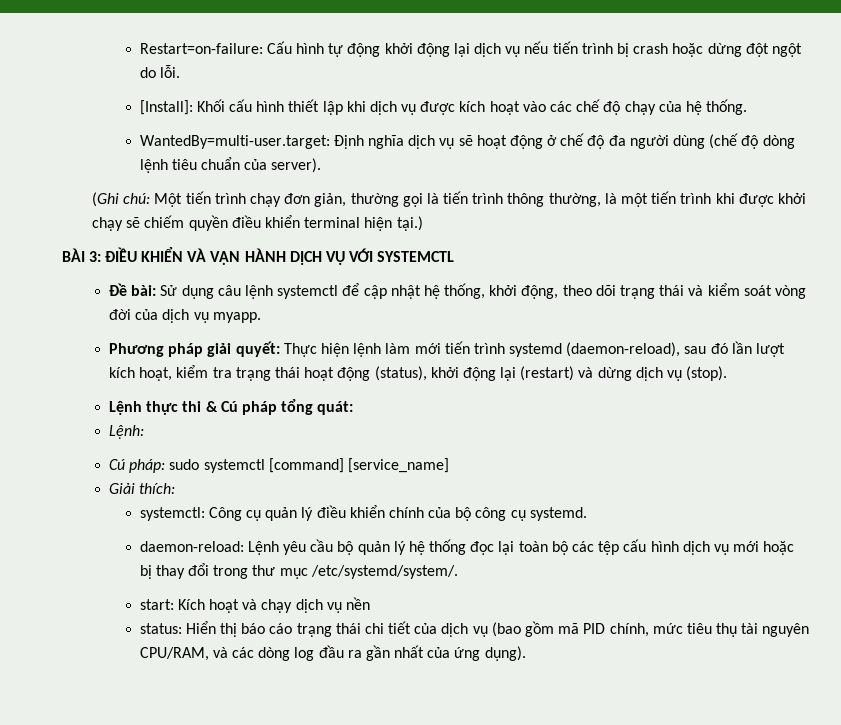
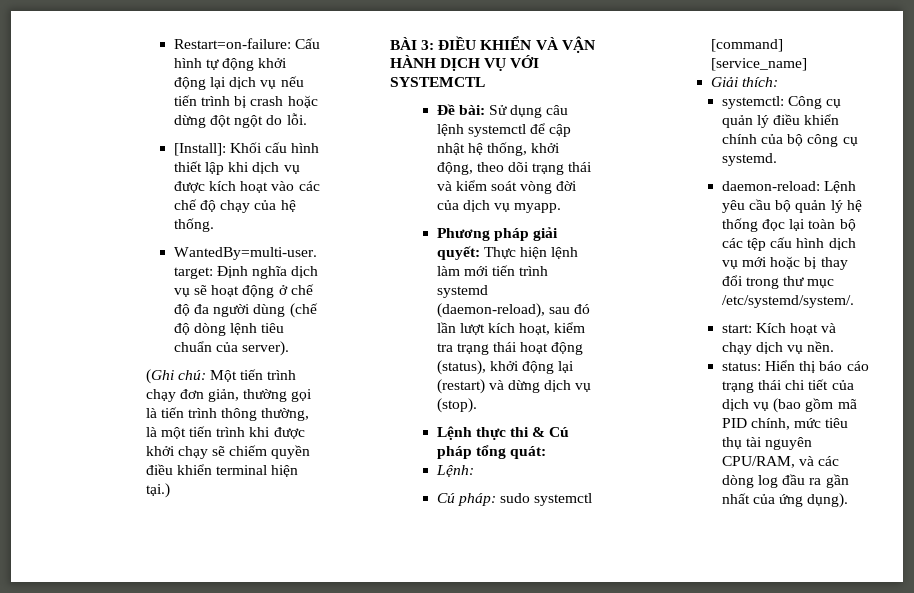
[345,597,370,610] nền -> [807,341,835,352] nền.

